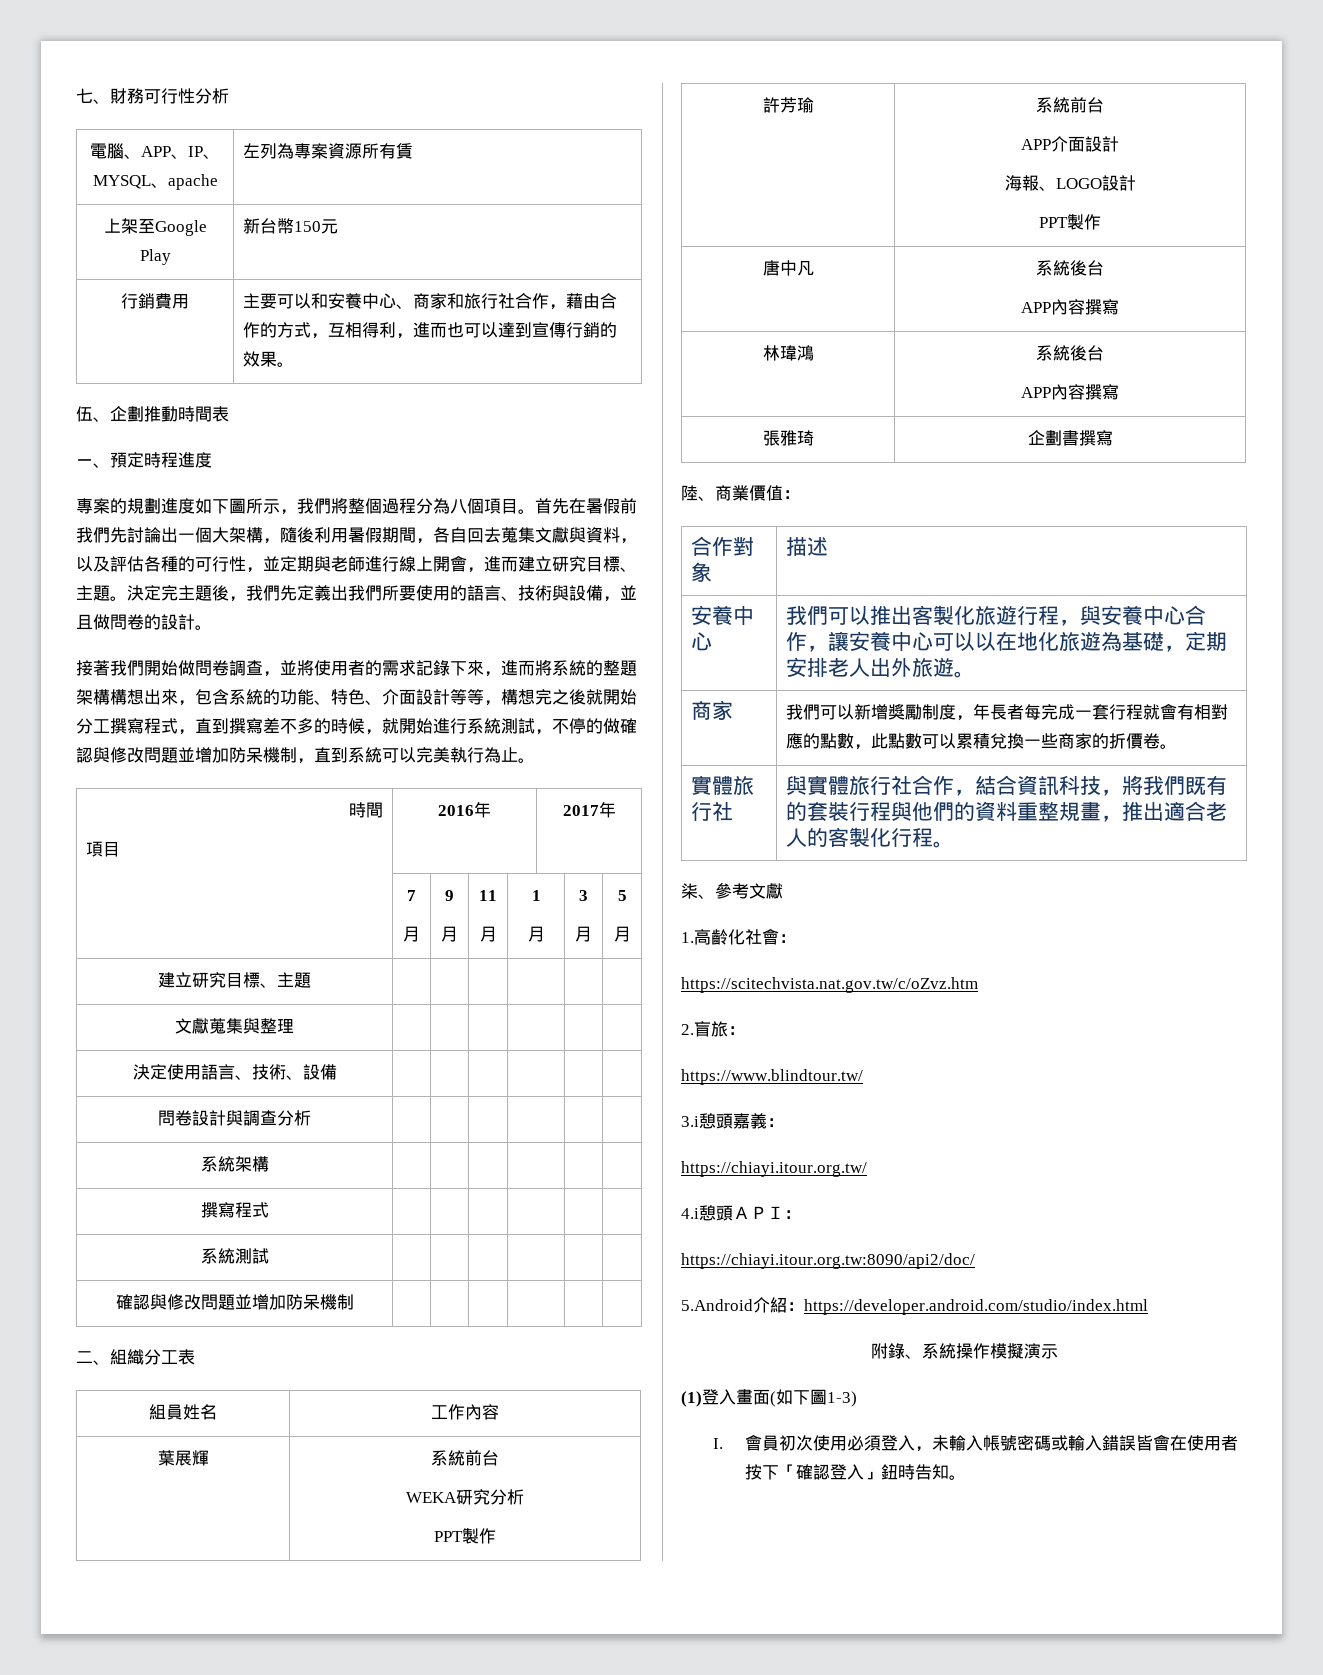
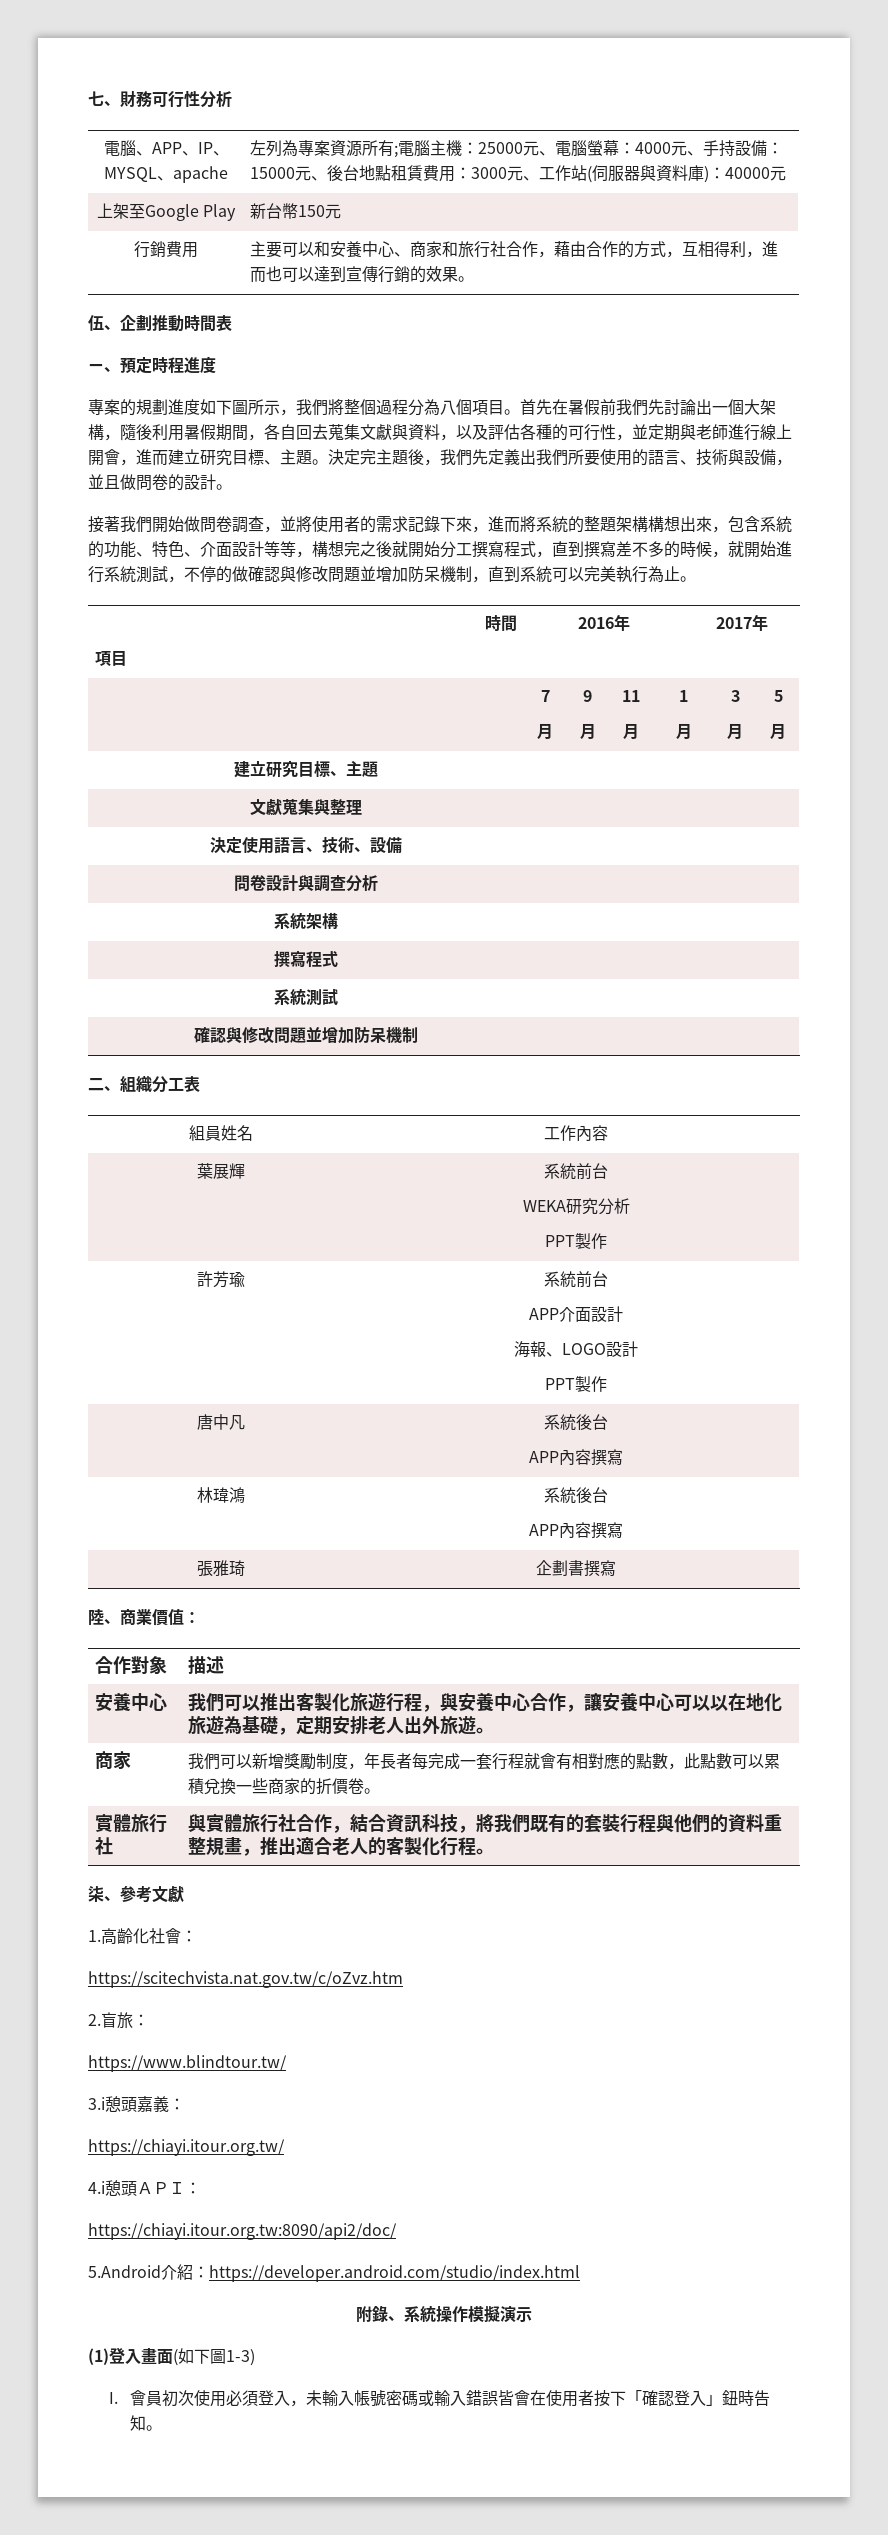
[396,143,414,159] 賃 -> [393,140,783,158] [249,165,786,183] ;電腦主機：25000元、電腦螢幕：4000元、手持設備：15000元、後台地點租賃費用：3000元、工作站(伺服器與資料庫)：40000元

